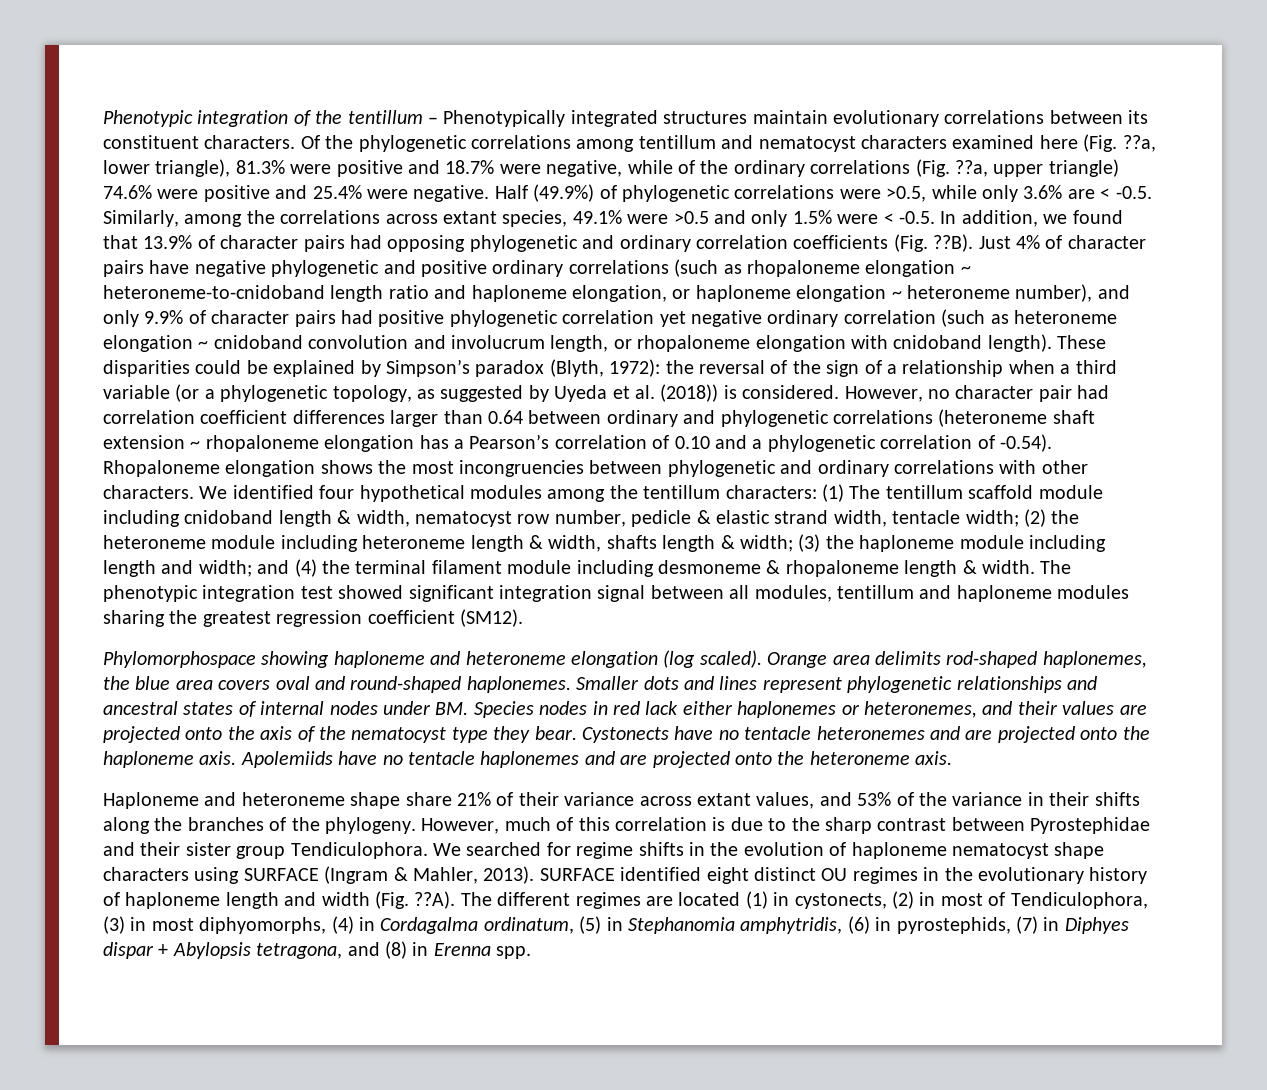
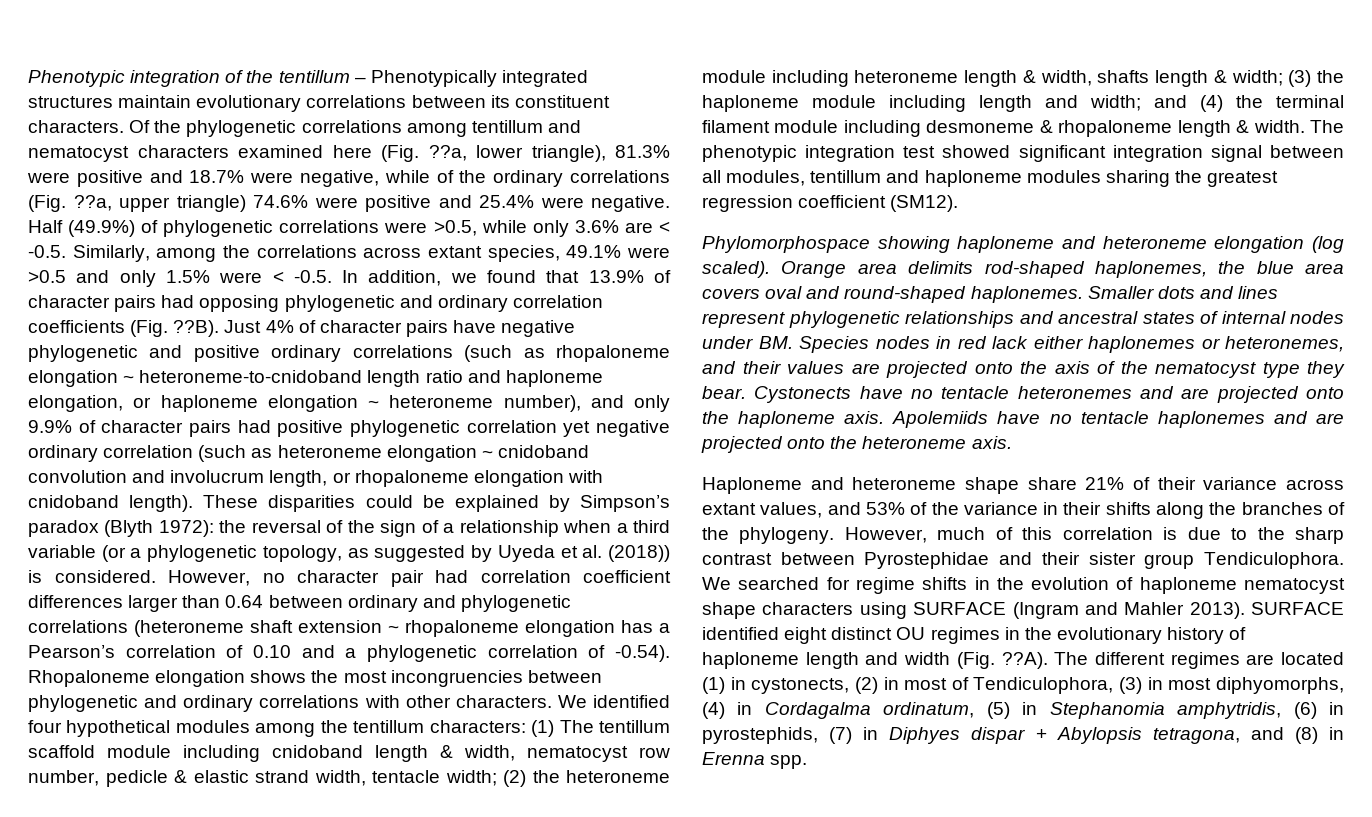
[549,359,604,377] (Blyth, -> [104,520,154,537] (Blyth
[393,867,478,884] & Mahler, -> [1084,602,1185,615] and Mahler

